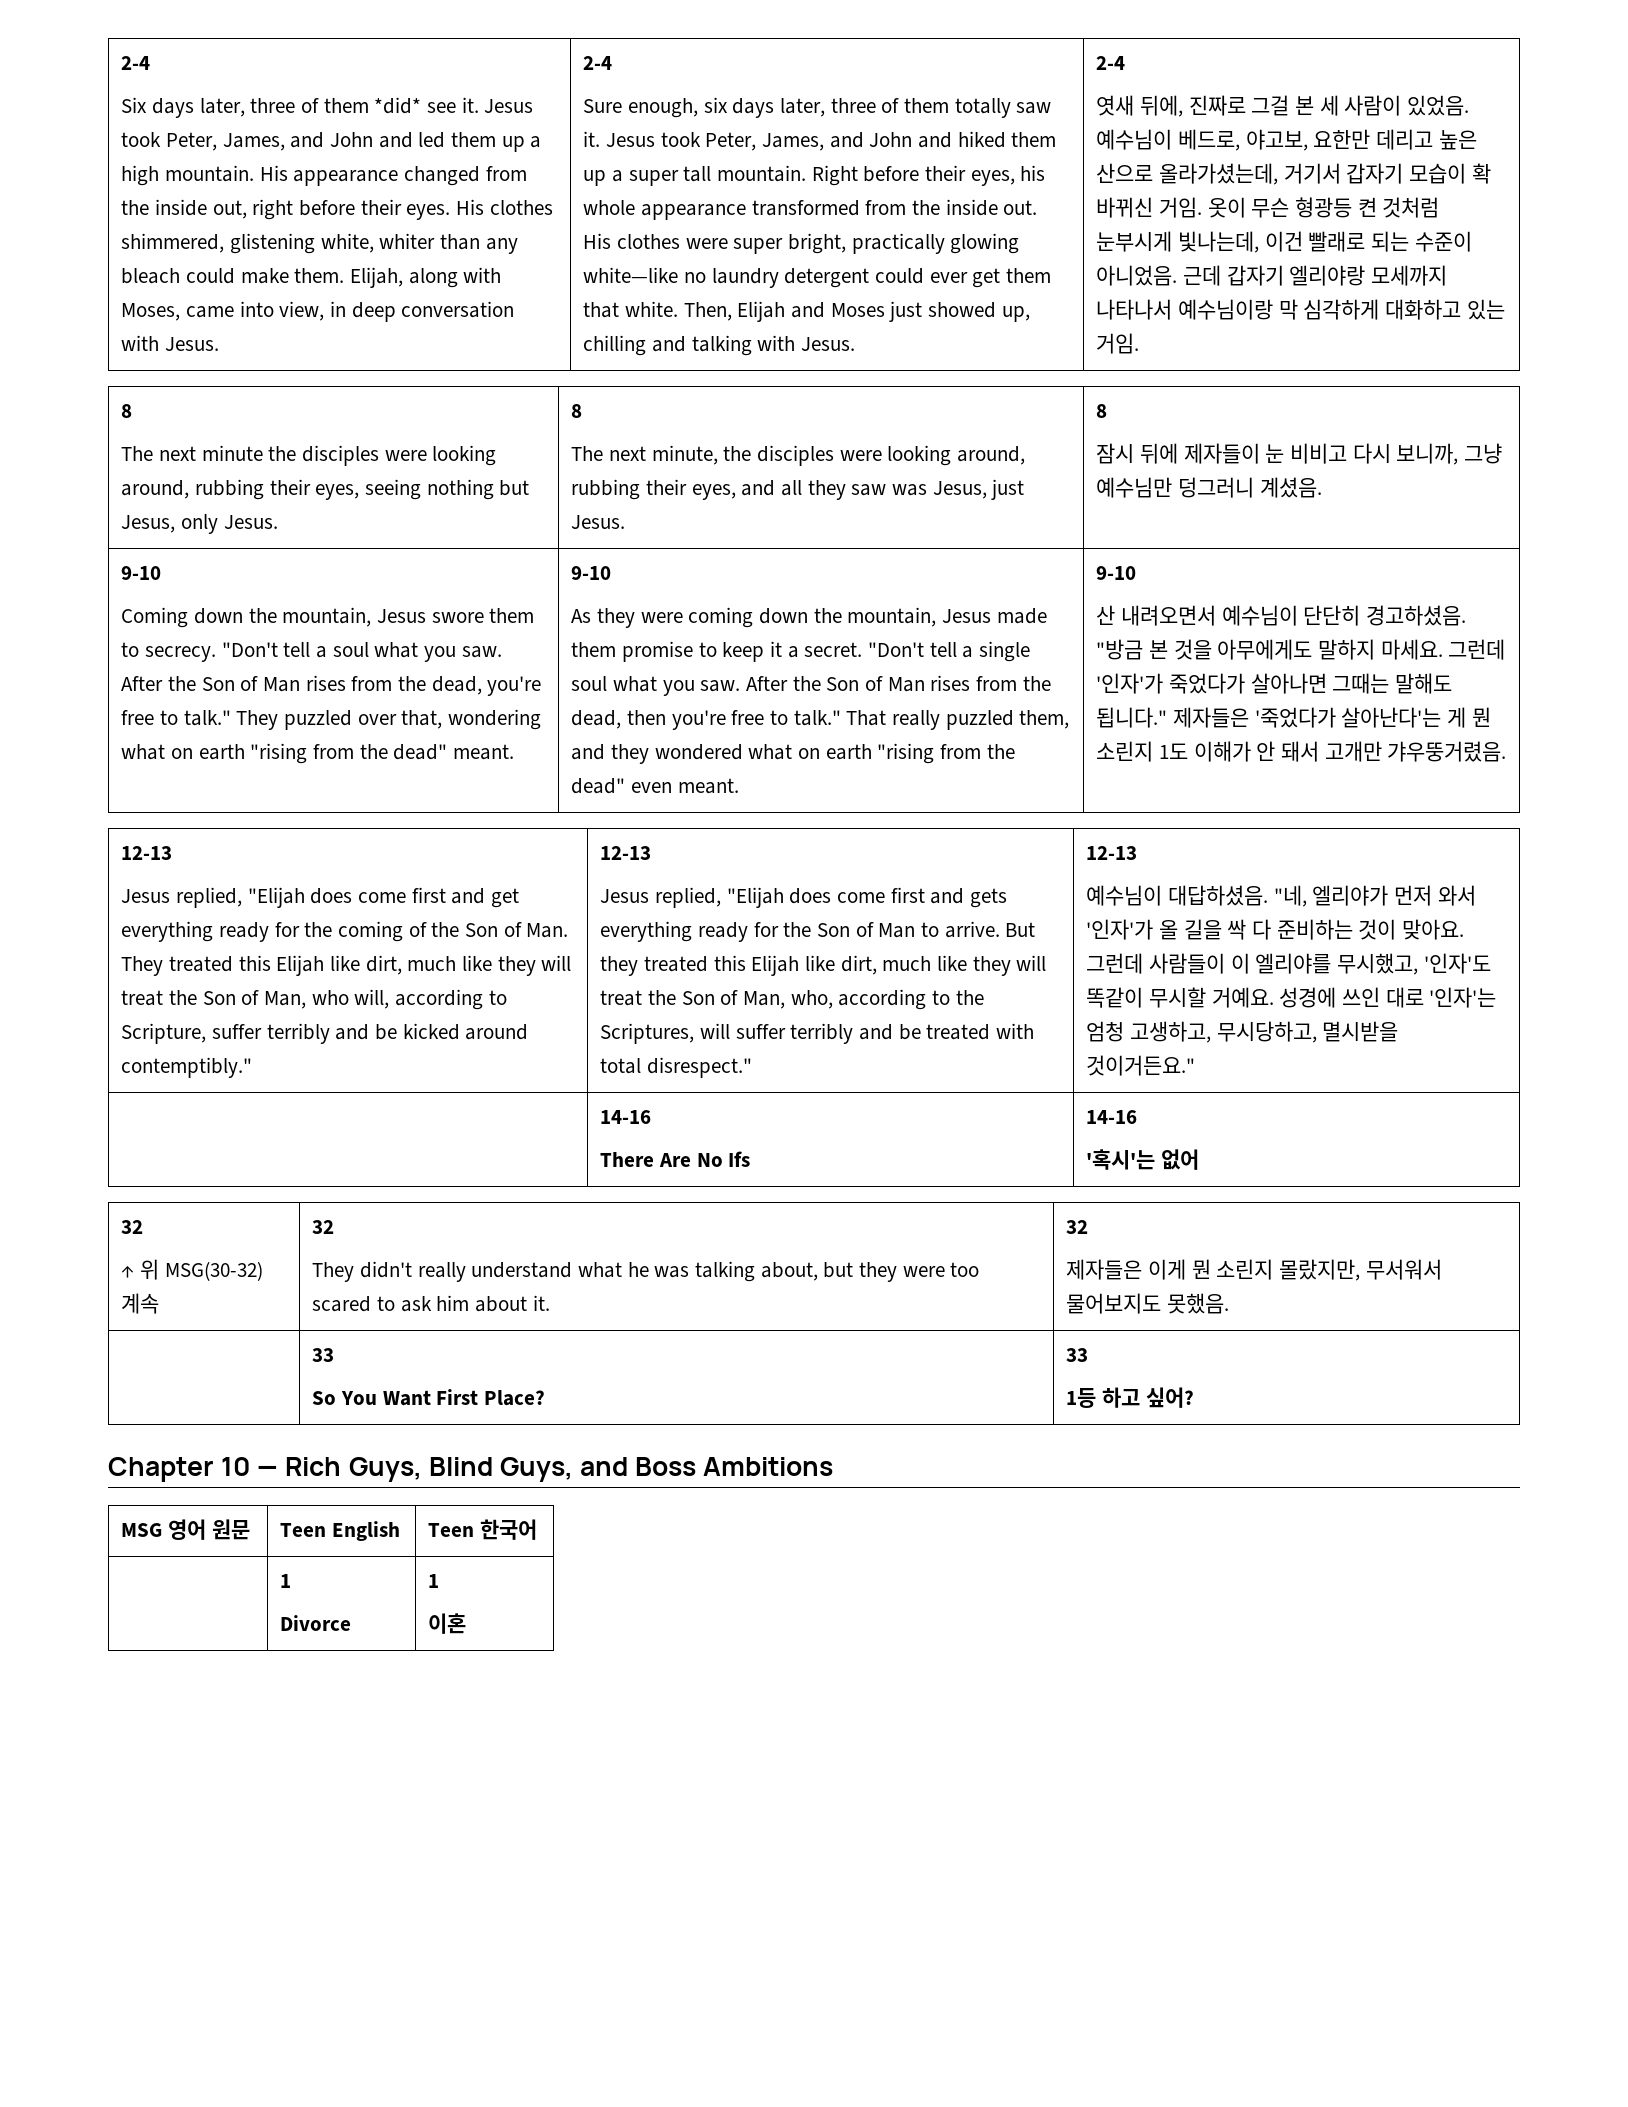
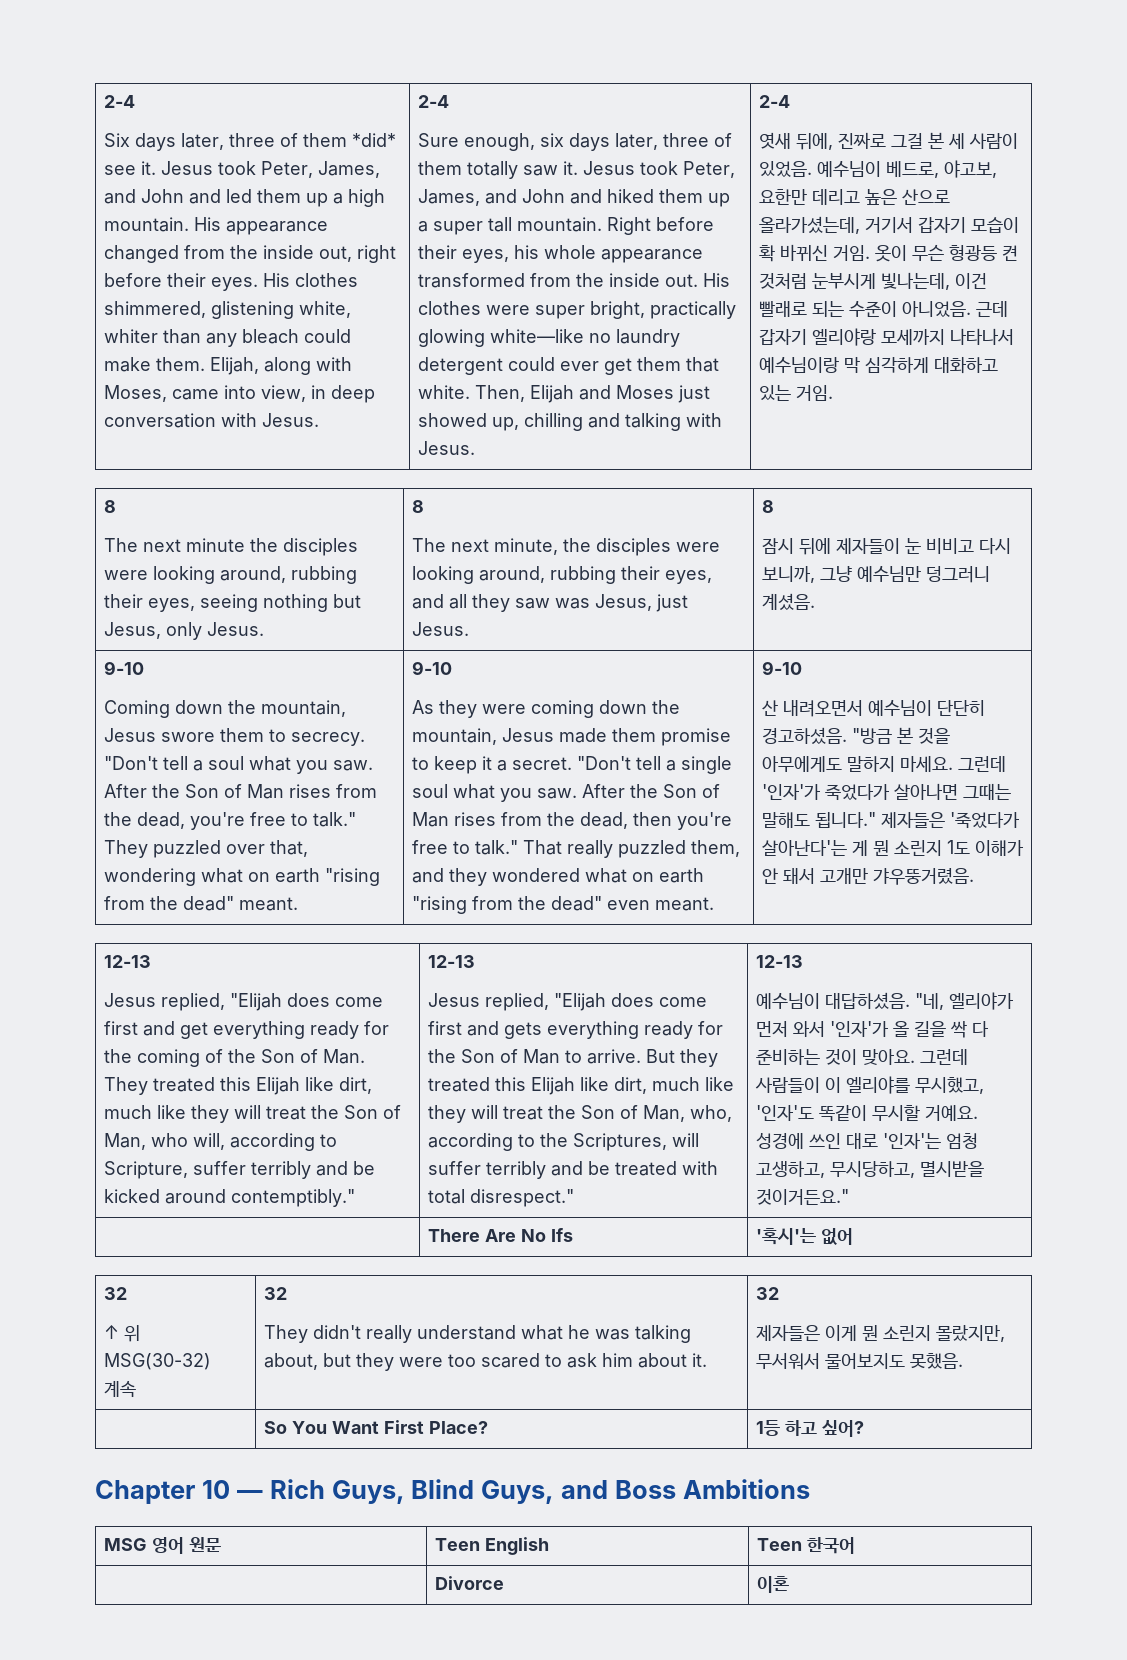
[600,1110,652,1124] 14-16 // -> (849, 1197) none
[1086,1110,1138,1124] 14-16 // -> (573, 1235) none
[312,1348,335,1362] 33 // -> (963, 1361) none
[1066,1348,1089,1362] 33 // -> (488, 1427) none
[280,1574,292,1588] 1 // -> (855, 1545) none
[428,1574,440,1588] 1 // -> (504, 1583) none

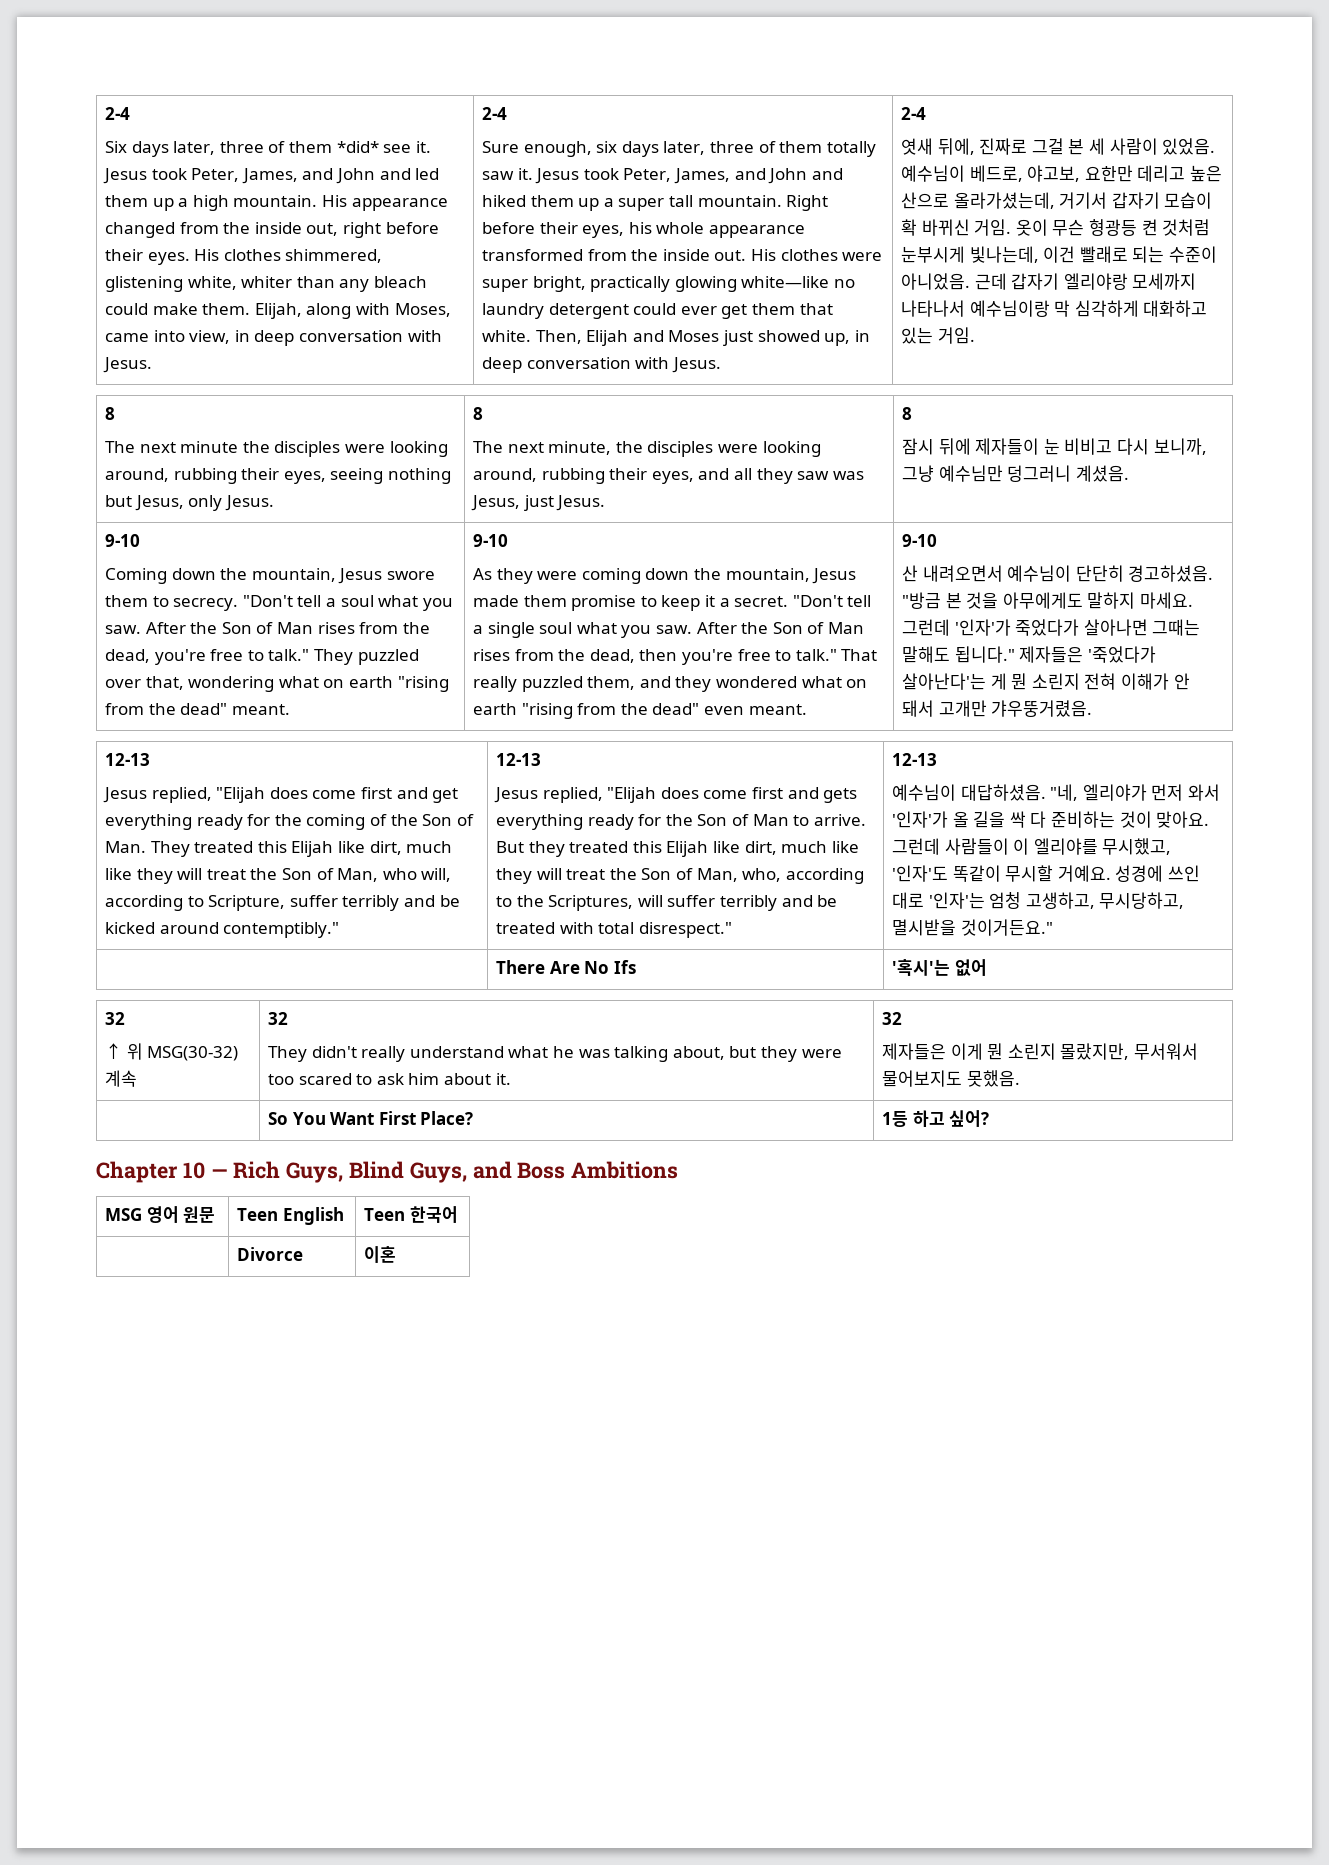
[523,413,681,431] chilling and talking -> [854,330,870,342] [482,357,631,373] in deep conversation
[946,840,970,854] 1도 -> [1084,673,1117,690] 전혀

